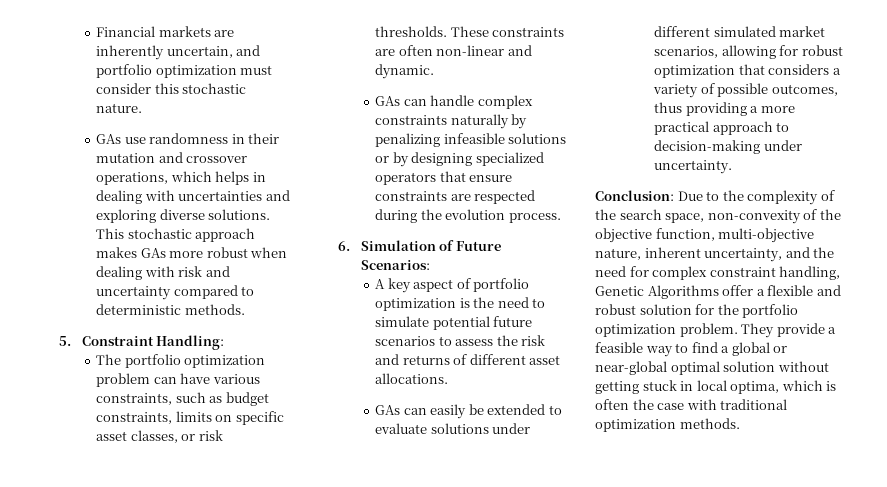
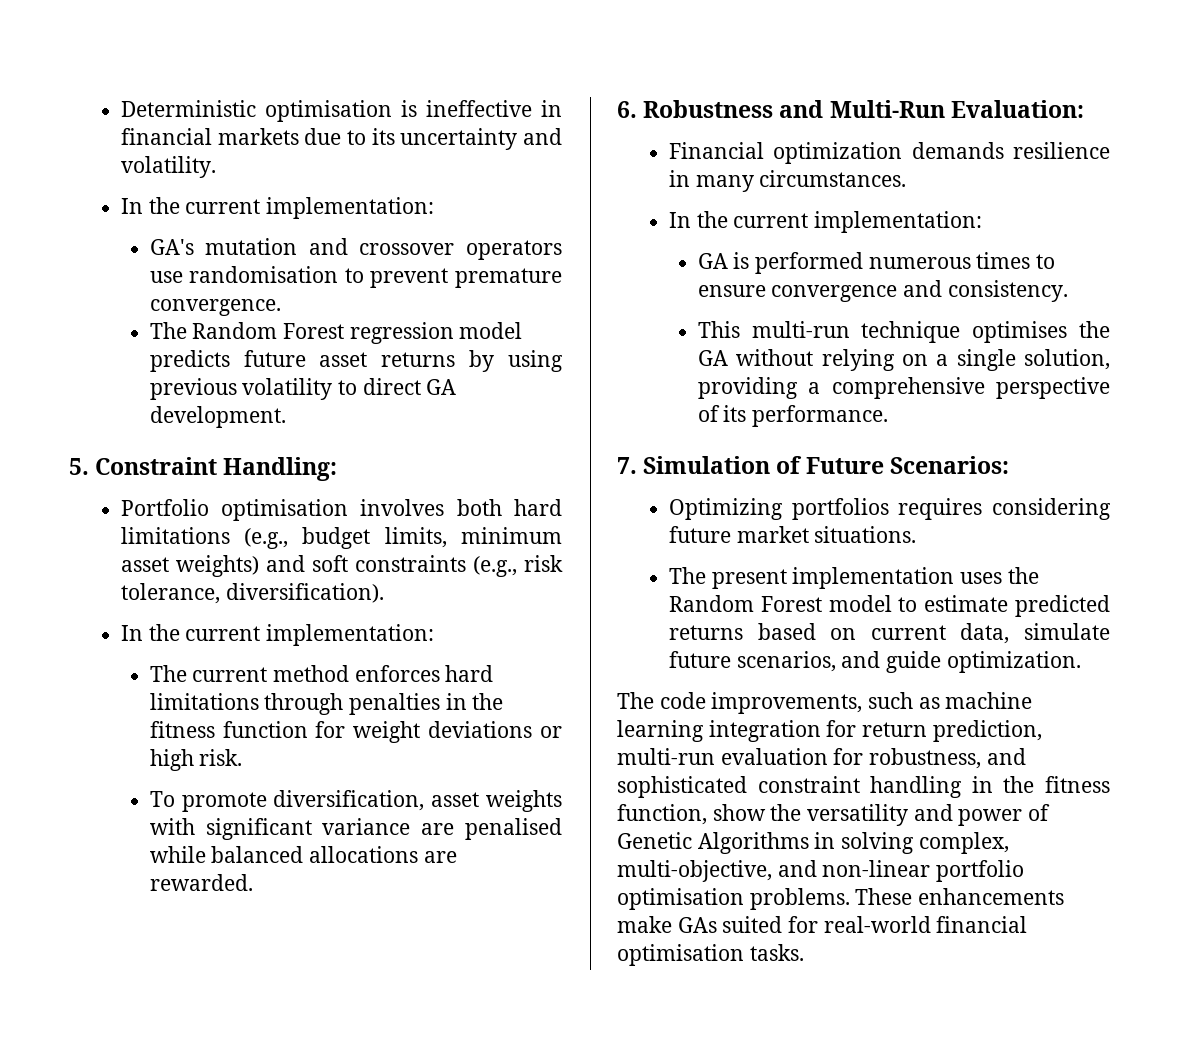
[96,26,235,37] [96,45,261,60] [96,64,273,78] [96,83,247,94] [96,103,143,113] [96,133,280,144] [96,152,248,163] [96,171,266,185] [96,190,290,204] [96,209,271,223] [96,228,256,242] [96,247,288,258] [96,266,230,280] [96,285,255,300] [96,304,245,315] [59,335,225,350] [96,354,266,368] [96,373,260,387] [96,392,269,406] [96,411,284,425] [96,430,223,443] [375,26,565,37] [375,45,532,56] [375,64,435,79] [375,95,533,109] [375,114,528,129] [375,133,567,147] [375,152,544,167] [375,171,513,185] [375,190,536,204] [375,209,561,223] [338,240,501,251] [360,260,430,270] [375,278,530,293] [375,297,546,311] [375,316,533,330] [375,335,546,346] [375,354,561,365] [375,373,449,384] [375,404,562,419] [375,423,531,434] [654,26,826,37] [654,45,843,59] [654,64,841,78] [653,83,838,98] [654,102,795,116] [654,121,790,135] [654,140,802,154] [654,160,733,174] [595,190,835,205] [595,209,841,224] [595,228,815,243] [595,247,835,262] [595,266,841,280] [595,285,841,299] [595,304,799,318] [595,323,837,338] [595,342,788,357] [595,361,829,375] [595,380,837,394] [595,399,788,410] [595,418,740,432] Financial markets are inherently uncertain, and portfolio optimization must consider this stochastic nature. // GAs use randomness in their mutation and crossover operations, which helps in dealing with uncertainties and exploring diverse solutions. This stochastic approach makes GAs more robust when dealing with risk and uncertainty compared to deterministic methods. // 5. Constraint Handling: // The portfolio optimization problem can have various constraints, such as budget constraints, limits on specific asset classes, or risk thresholds. These constraints are often non-linear and dynamic. // GAs can handle complex constraints naturally by penalizing infeasible solutions or by designing specialized operators that ensure constraints are respected during the evolution process. // 6. Simulation of Future Scenarios: // A key aspect of portfolio optimization is the need to simulate potential future scenarios to assess the risk and returns of different asset allocations. // GAs can easily be extended to evaluate solutions under different simulated market scenarios, allowing for robust optimization that considers a variety of possible outcomes, thus providing a more practical approach to decision-making under uncertainty. // Conclusion: Due to the complexity of the search space, non-convexity of the objective function, multi-objective nature, inherent uncertainty, and the need for complex constraint handling, Genetic Algorithms offer a flexible and robust solution for the portfolio optimization problem. They provide a feasible way to find a global or near-global optimal solution without getting stuck in local optima, which is often the case with traditional optimization methods. -> [120,100,562,122] [120,128,562,150] [120,156,216,178] [120,197,434,219] [149,238,562,260] [149,266,562,288] [149,299,281,316] [149,322,523,344] [149,350,563,372] [149,378,457,400] [149,406,286,428] [69,457,338,481] [120,499,562,521] [120,527,562,549] [120,555,563,577] [120,583,384,604] [120,624,434,646] [149,665,494,682] [149,693,504,715] [149,721,562,743] [149,749,243,771] [149,790,562,812] [149,818,562,840] [149,846,457,863] [149,874,253,891] [617,100,1084,118] [668,142,1110,164] [668,170,907,192] [668,211,982,233] [697,252,1056,274] [697,280,1068,302] [697,321,1110,343] [697,349,1110,371] [697,377,1110,399] [697,405,889,427] [617,456,1009,474] [668,498,1111,520] [668,526,917,543] [668,567,1039,589] [668,595,1110,617] [668,623,1110,644] [668,651,1081,673] [617,692,1033,714] [617,720,1042,742] [617,748,1026,769] [617,776,1110,798] [617,804,1051,826] [617,832,1009,854] [617,860,1025,882] [617,888,1065,910] [617,916,1028,933] [617,944,804,966] Deterministic optimisation is ineffective in financial markets due to its uncertainty and volatility. // In the current implementation: // GA's mutation and crossover operators use randomisation to prevent premature convergence. // The Random Forest regression model predicts future asset returns by using previous volatility to direct GA development. // 5. Constraint Handling: // Portfolio optimisation involves both hard limitations (e.g., budget limits, minimum asset weights) and soft constraints (e.g., risk tolerance, diversification). // In the current implementation: // The current method enforces hard limitations through penalties in the fitness function for weight deviations or high risk. // To promote diversification, asset weights with significant variance are penalised while balanced allocations are rewarded. // 6. Robustness and Multi-Run Evaluation: // Financial optimization demands resilience in many circumstances. // In the current implementation: // GA is performed numerous times to ensure convergence and consistency. // This multi-run technique optimises the GA without relying on a single solution, providing a comprehensive perspective of its performance. // 7. Simulation of Future Scenarios: // Optimizing portfolios requires considering future market situations. // The present implementation uses the Random Forest model to estimate predicted returns based on current data, simulate future scenarios, and guide optimization. // The code improvements, such as machine learning integration for return prediction, multi-run evaluation for robustness, and sophisticated constraint handling in the fitness function, show the versatility and power of Genetic Algorithms in solving complex, multi-objective, and non-linear portfolio optimisation problems. These enhancements make GAs suited for real-world financial optimisation tasks.

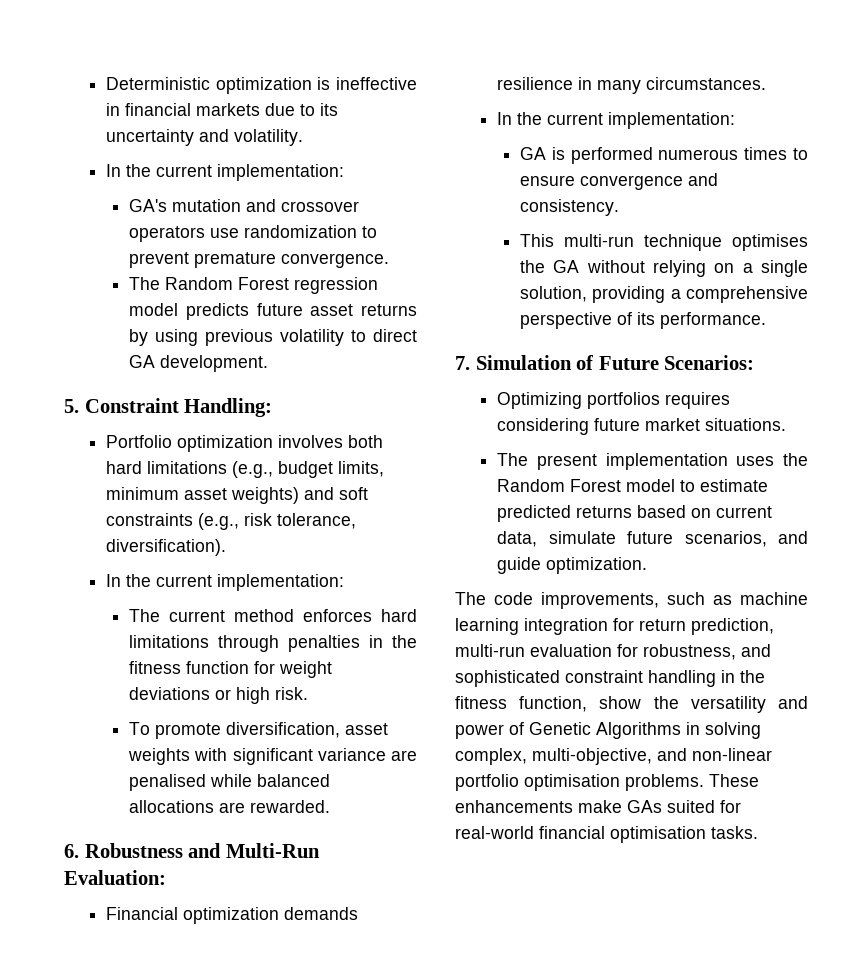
[264,100,392,122] optimisation -> [215,77,312,94] optimization
[189,266,339,283] randomisation -> [244,225,358,238] randomization
[221,499,349,521] optimisation -> [177,435,274,452] optimization

